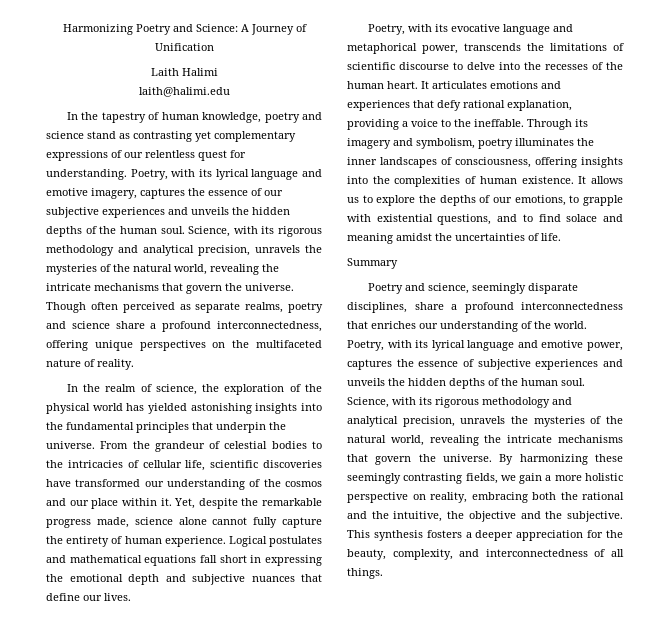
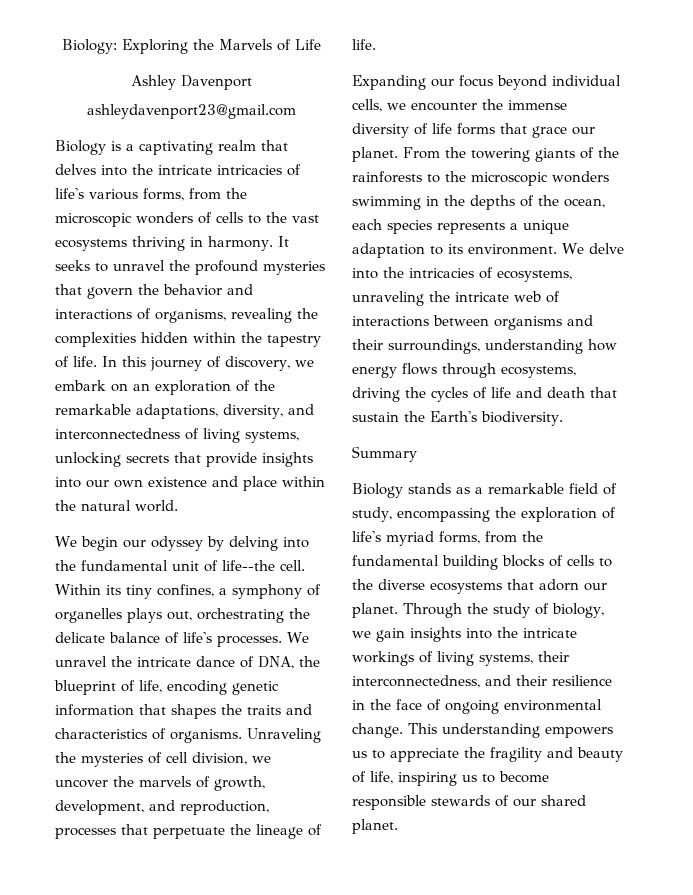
[62,24,307,35] [154,43,214,51] [150,68,218,76] [138,87,230,97] [66,112,322,123] [46,131,296,142] [46,150,246,161] [46,169,322,180] [46,188,283,199] [46,207,290,218] [46,226,322,237] [46,245,322,256] [46,264,279,275] [46,283,294,294] [46,302,324,313] [46,321,322,332] [46,340,322,351] [46,359,134,370] [66,384,322,395] [46,403,322,414] [46,422,286,433] [46,441,322,452] [46,460,322,471] [46,479,322,490] [46,498,322,509] [46,517,322,528] [46,536,322,547] [46,555,322,566] [46,574,322,585] [46,593,131,601] [367,24,573,35] [347,43,624,54] [347,62,623,70] [347,81,561,89] [347,100,572,111] [347,119,588,130] [347,138,594,149] [347,157,623,168] [347,176,623,187] [347,195,623,206] [347,214,623,225] [347,233,561,244] [347,258,398,269] [367,283,578,294] [347,302,623,313] [347,321,587,332] [347,340,623,351] [347,359,623,370] [347,378,585,389] [347,397,572,408] [347,416,623,427] [347,435,623,446] [347,454,623,465] [347,473,623,484] [347,492,624,503] [347,511,623,522] [347,530,623,541] [347,549,624,560] [347,568,383,579] Harmonizing Poetry and Science: A Journey of Unification // Laith Halimi // laith@halimi.edu // In the tapestry of human knowledge, poetry and science stand as contrasting yet complementary expressions of our relentless quest for understanding. Poetry, with its lyrical language and emotive imagery, captures the essence of our subjective experiences and unveils the hidden depths of the human soul. Science, with its rigorous methodology and analytical precision, unravels the mysteries of the natural world, revealing the intricate mechanisms that govern the universe. Though often perceived as separate realms, poetry and science share a profound interconnectedness, offering unique perspectives on the multifaceted nature of reality. // In the realm of science, the exploration of the physical world has yielded astonishing insights into the fundamental principles that underpin the universe. From the grandeur of celestial bodies to the intricacies of cellular life, scientific discoveries have transformed our understanding of the cosmos and our place within it. Yet, despite the remarkable progress made, science alone cannot fully capture the entirety of human experience. Logical postulates and mathematical equations fall short in expressing the emotional depth and subjective nuances that define our lives. // Poetry, with its evocative language and metaphorical power, transcends the limitations of scientific discourse to delve into the recesses of the human heart. It articulates emotions and experiences that defy rational explanation, providing a voice to the ineffable. Through its imagery and symbolism, poetry illuminates the inner landscapes of consciousness, offering insights into the complexities of human existence. It allows us to explore the depths of our emotions, to grapple with existential questions, and to find solace and meaning amidst the uncertainties of life. // Summary // Poetry and science, seemingly disparate disciplines, share a profound interconnectedness that enriches our understanding of the world. Poetry, with its lyrical language and emotive power, captures the essence of subjective experiences and unveils the hidden depths of the human soul. Science, with its rigorous methodology and analytical precision, unravels the mysteries of the natural world, revealing the intricate mechanisms that govern the universe. By harmonizing these seemingly contrasting fields, we gain a more holistic perspective on reality, embracing both the rational and the intuitive, the objective and the subjective. This synthesis fosters a deeper appreciation for the beauty, complexity, and interconnectedness of all things. -> [61,39,321,54] [130,75,252,90] [86,104,296,119] [55,140,288,155] [55,164,301,176] [55,188,247,201] [55,212,319,227] [55,236,289,251] [55,260,325,275] [55,284,253,299] [55,308,318,323] [55,332,321,347] [55,356,314,371] [55,380,275,395] [55,404,314,419] [55,428,299,443] [55,452,313,467] [55,476,325,491] [55,500,178,512] [55,536,309,551] [55,560,305,572] [55,584,321,599] [55,608,310,623] [55,632,309,647] [55,656,320,669] [54,680,279,695] [55,704,312,719] [55,728,321,743] [55,752,271,767] [55,776,265,791] [55,800,269,815] [55,824,322,839] [352,39,376,50] [352,75,621,90] [352,99,567,112] [352,123,595,138] [352,147,619,162] [352,171,609,186] [352,195,605,210] [352,219,569,234] [352,243,624,258] [352,267,572,282] [352,291,560,306] [352,315,593,330] [352,339,617,354] [352,363,576,378] [352,387,617,402] [352,411,563,426] [352,446,417,462] [352,483,617,498] [352,507,616,522] [352,531,543,546] [352,555,612,570] [352,579,607,594] [352,603,604,618] [352,627,577,642] [352,651,569,666] [352,675,612,688] [352,699,602,714] [352,723,613,738] [352,747,623,762] [352,771,549,786] [352,795,586,810] [352,819,398,834] Biology: Exploring the Marvels of Life // Ashley Davenport // ashleydavenport23@gmail.com // Biology is a captivating realm that delves into the intricate intricacies of life's various forms, from the microscopic wonders of cells to the vast ecosystems thriving in harmony. It seeks to unravel the profound mysteries that govern the behavior and interactions of organisms, revealing the complexities hidden within the tapestry of life. In this journey of discovery, we embark on an exploration of the remarkable adaptations, diversity, and interconnectedness of living systems, unlocking secrets that provide insights into our own existence and place within the natural world. // We begin our odyssey by delving into the fundamental unit of life--the cell. Within its tiny confines, a symphony of organelles plays out, orchestrating the delicate balance of life's processes. We unravel the intricate dance of DNA, the blueprint of life, encoding genetic information that shapes the traits and characteristics of organisms. Unraveling the mysteries of cell division, we uncover the marvels of growth, development, and reproduction, processes that perpetuate the lineage of life. // Expanding our focus beyond individual cells, we encounter the immense diversity of life forms that grace our planet. From the towering giants of the rainforests to the microscopic wonders swimming in the depths of the ocean, each species represents a unique adaptation to its environment. We delve into the intricacies of ecosystems, unraveling the intricate web of interactions between organisms and their surroundings, understanding how energy flows through ecosystems, driving the cycles of life and death that sustain the Earth's biodiversity. // Summary // Biology stands as a remarkable field of study, encompassing the exploration of life's myriad forms, from the fundamental building blocks of cells to the diverse ecosystems that adorn our planet. Through the study of biology, we gain insights into the intricate workings of living systems, their interconnectedness, and their resilience in the face of ongoing environmental change. This understanding empowers us to appreciate the fragility and beauty of life, inspiring us to become responsible stewards of our shared planet.

